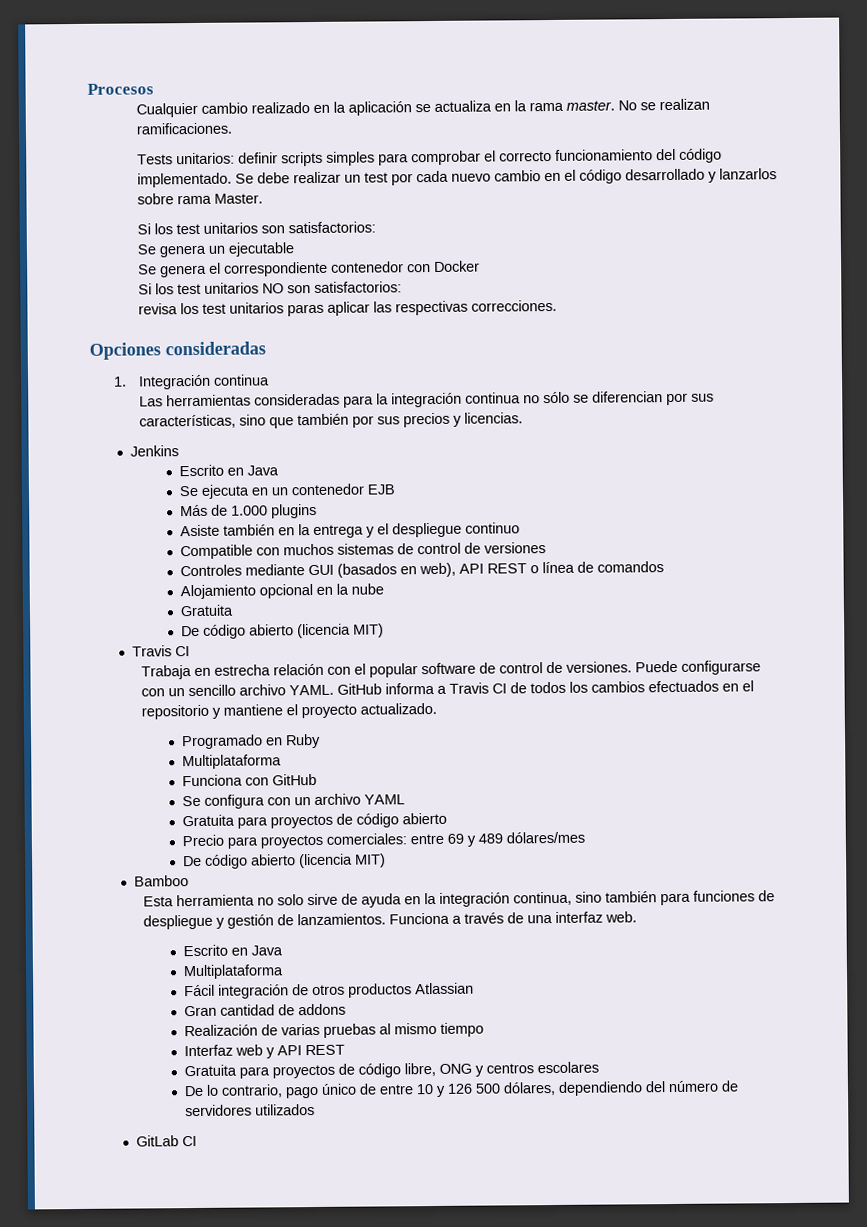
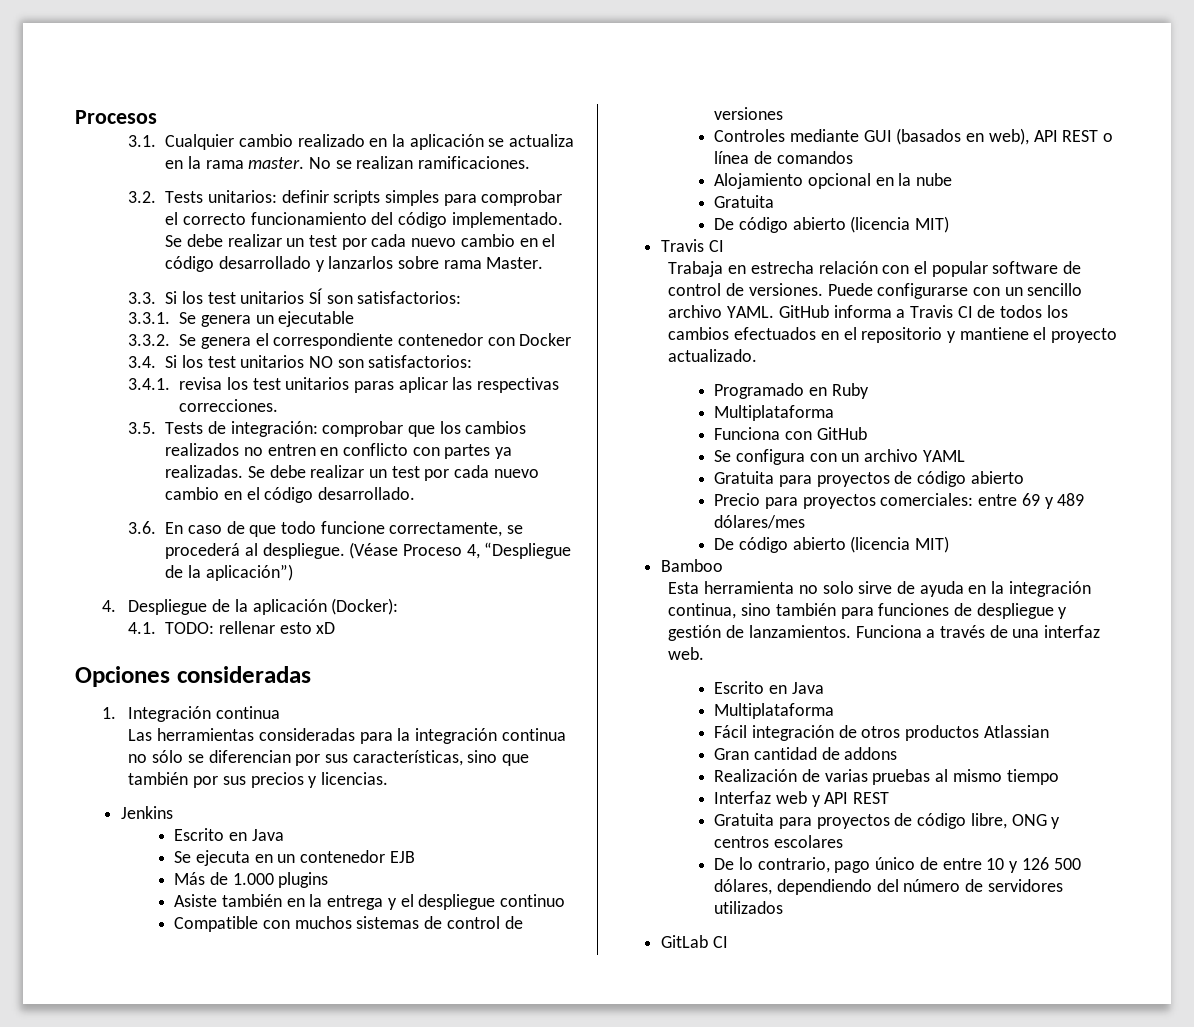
(154, 89) none -> [128,135,157,147] 3.1.
(232, 128) none -> [128,191,157,203] 3.2.
[136,221,376,235] Si los test unitarios son satisfactorios: // -> [128,288,462,304] [128,312,171,324] 3.3. Si los test unitarios SÍ son satisfactorios: // 3.3.1.
(295, 249) none -> [128,334,171,346] 3.3.2.
(480, 266) none -> [128,356,157,368] 3.4.
(402, 287) none -> [128,378,171,390] 3.4.1.
(557, 305) none -> [128,421,527,437] [165,443,513,459] [165,465,539,481] [165,487,416,503] [128,521,524,537] [165,542,572,559] [165,564,293,581] [101,598,399,615] [128,621,336,634] // 3.5. Tests de integración: comprobar que los cambios realizados no entren en conflicto con partes ya realizadas. Se debe realizar un test por cada nuevo cambio en el código desarrollado. // 3.6. En caso de que todo funcione correctamente, se procederá al despliegue. (Véase Proceso 4, “Despliegue de la aplicación”) // 4. Despliegue de la aplicación (Docker): // 4.1. TODO: rellenar esto xD

